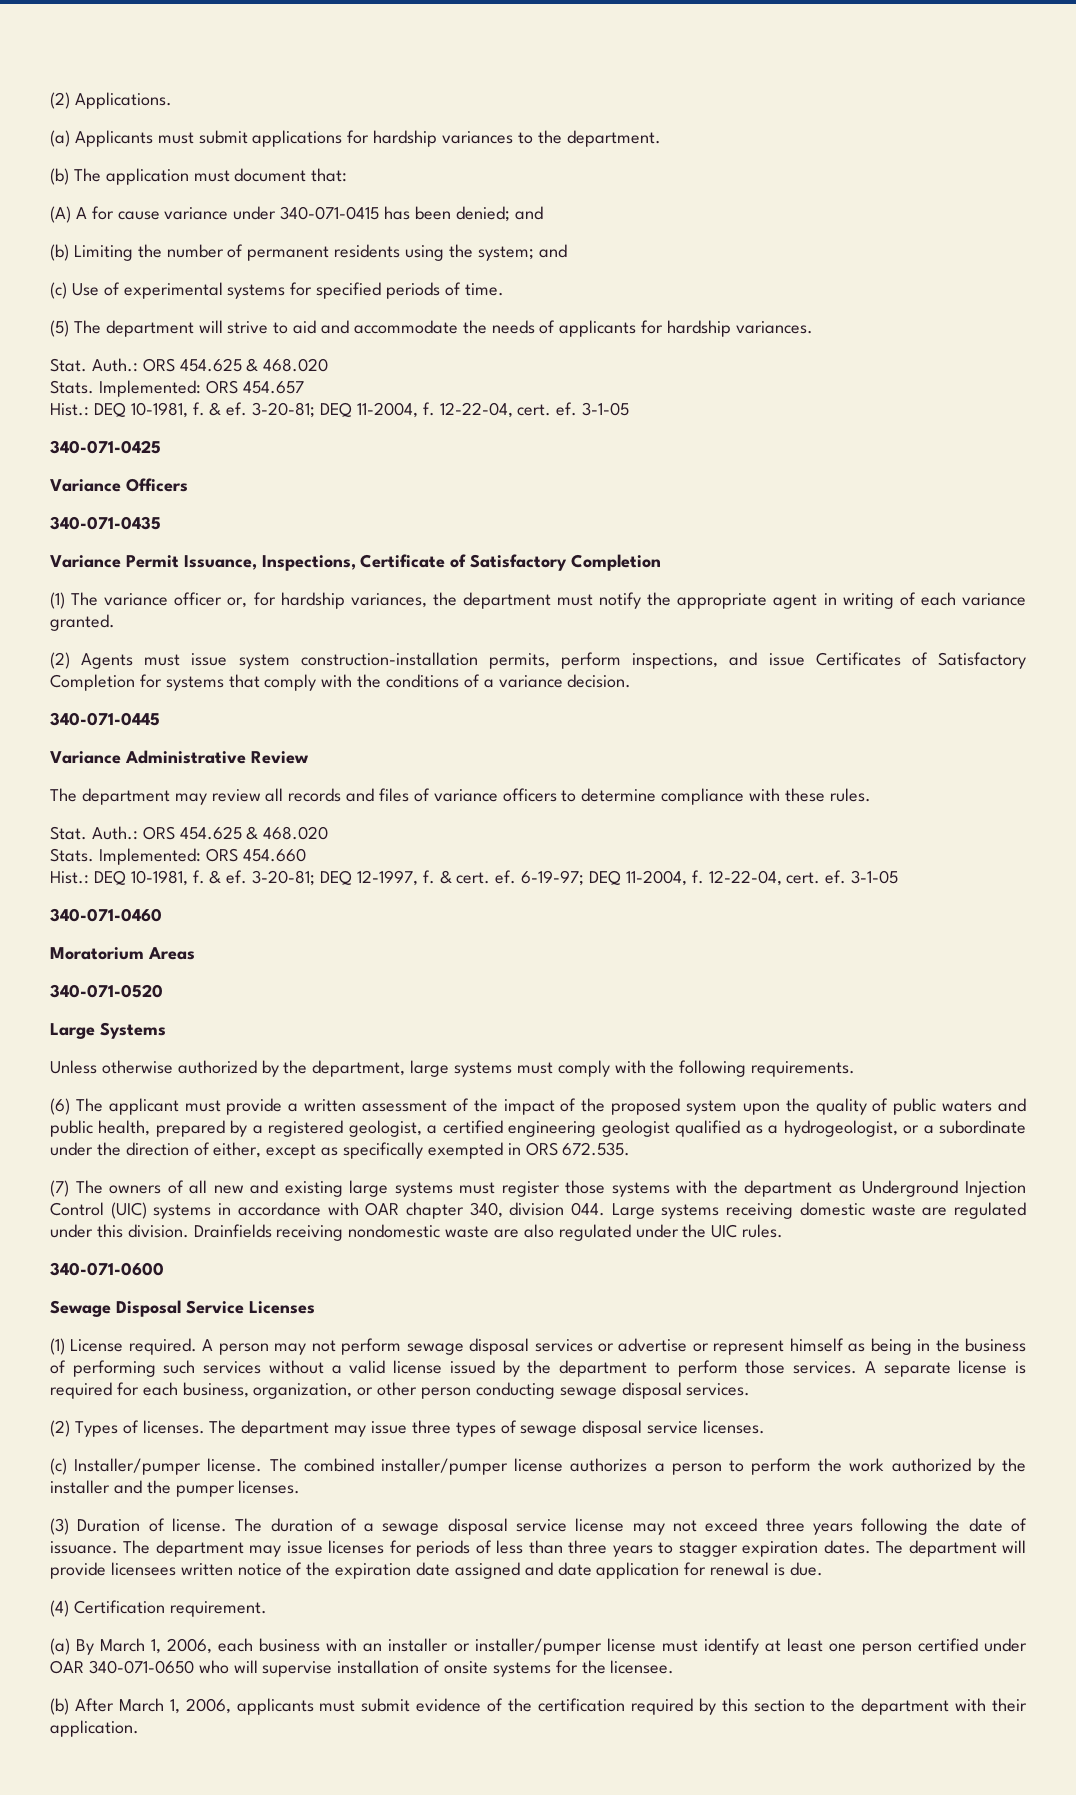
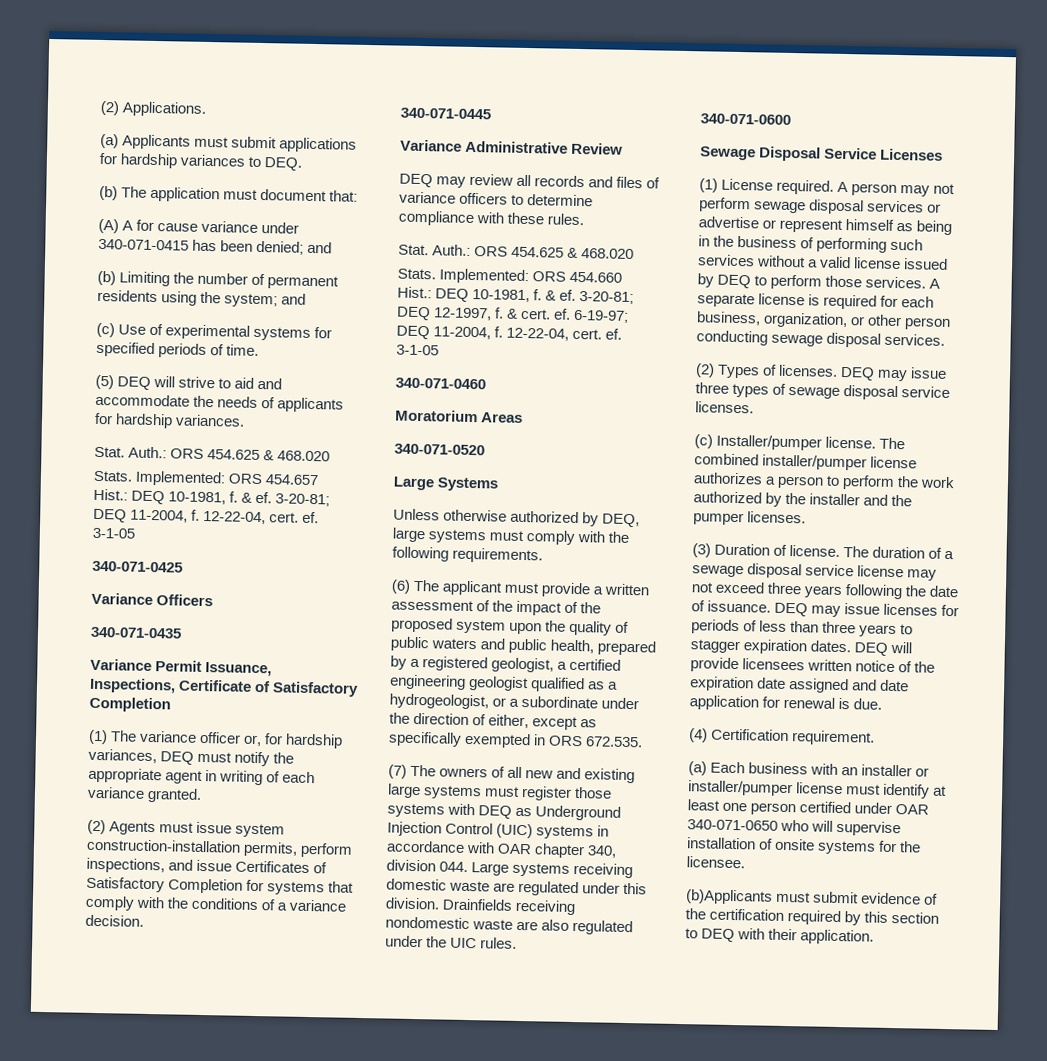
[537,130,661,147] the department. -> [264,157,303,171] DEQ.
[73,320,194,337] The department -> [117,376,152,390] DEQ
[432,592,551,609] the department -> [160,751,195,765] DEQ
[50,788,170,805] The department -> [399,173,433,188] DEQ
[283,1060,406,1077] the department, -> [602,513,641,528] DEQ,
[713,1180,833,1197] the department -> [478,805,513,819] DEQ
[527,1360,648,1377] the department -> [717,274,752,289] DEQ
[209,1420,330,1437] The department -> [840,366,876,381] DEQ
[123,1540,244,1557] The department -> [774,602,809,617] DEQ
[876,1540,997,1557] The department -> [854,642,889,656] DEQ
[76,1638,254,1655] By March 1, 2006, each -> [710,761,746,774] Each
[50,1698,314,1715] (b) After March 1, 2006, applicants -> [686,889,773,905] (b)Applicants
[831,1698,950,1715] the department -> [701,928,736,943] DEQ

